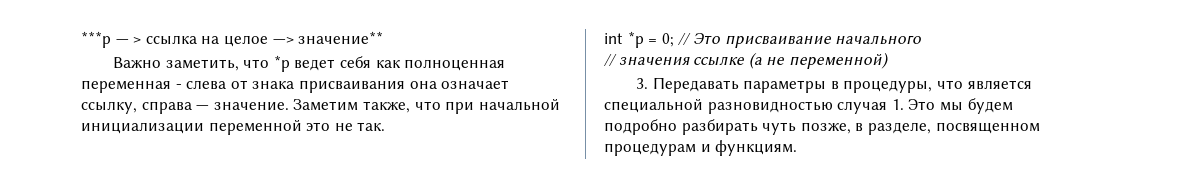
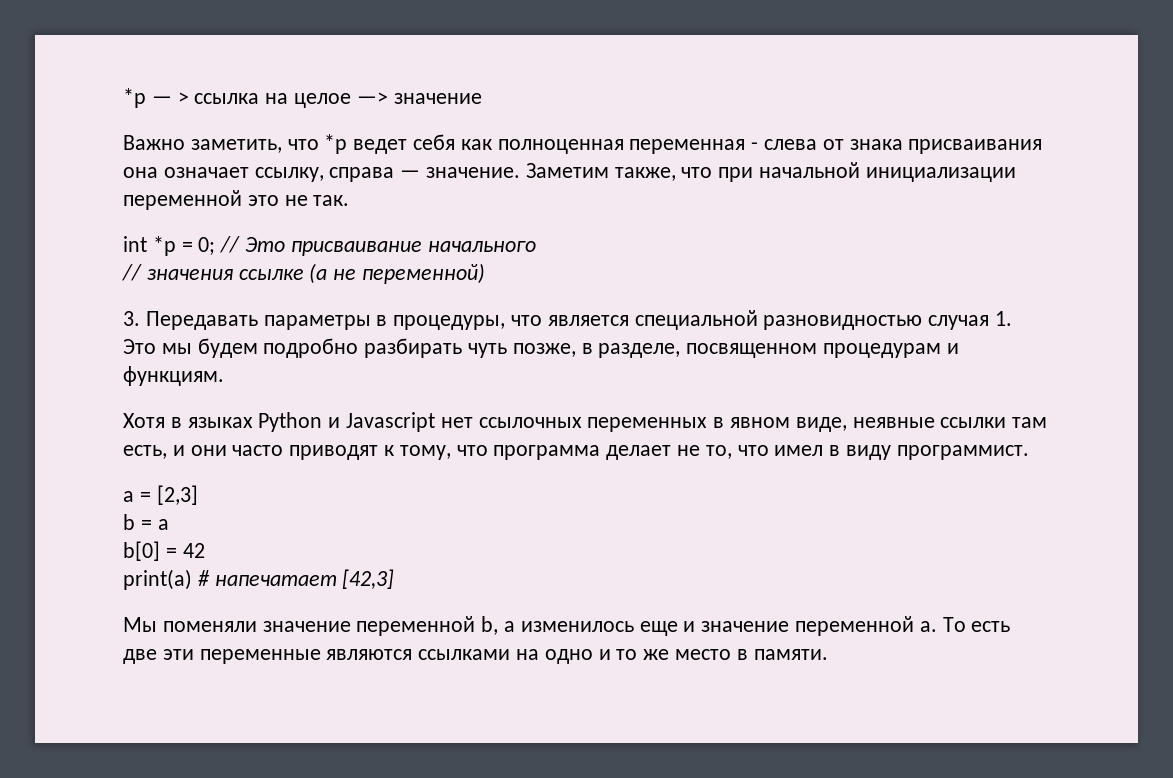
[81,31,111,48] ***p -> [123,88,146,108] *p
[298,31,384,44] значение** -> [393,93,482,104] значение
(798, 148) none -> [123,412,1048,432] [123,445,1029,460] [123,485,198,505] [123,514,169,530] [123,541,205,561] [123,569,395,590] [123,616,1011,636] [123,649,828,664] // Хотя в языках Python и Javascript нет ссылочных переменных в явном виде, неявные ссылки там есть, и они часто приводят к тому, что программа делает не то, что имел в виду программист. // a = [2,3] // b = a // b[0] = 42 // print(a) # напечатает [42,3] // Мы поменяли значение переменной b, а изменилось еще и значение переменной a. То есть две эти переменные являются ссылками на одно и то же место в памяти.

